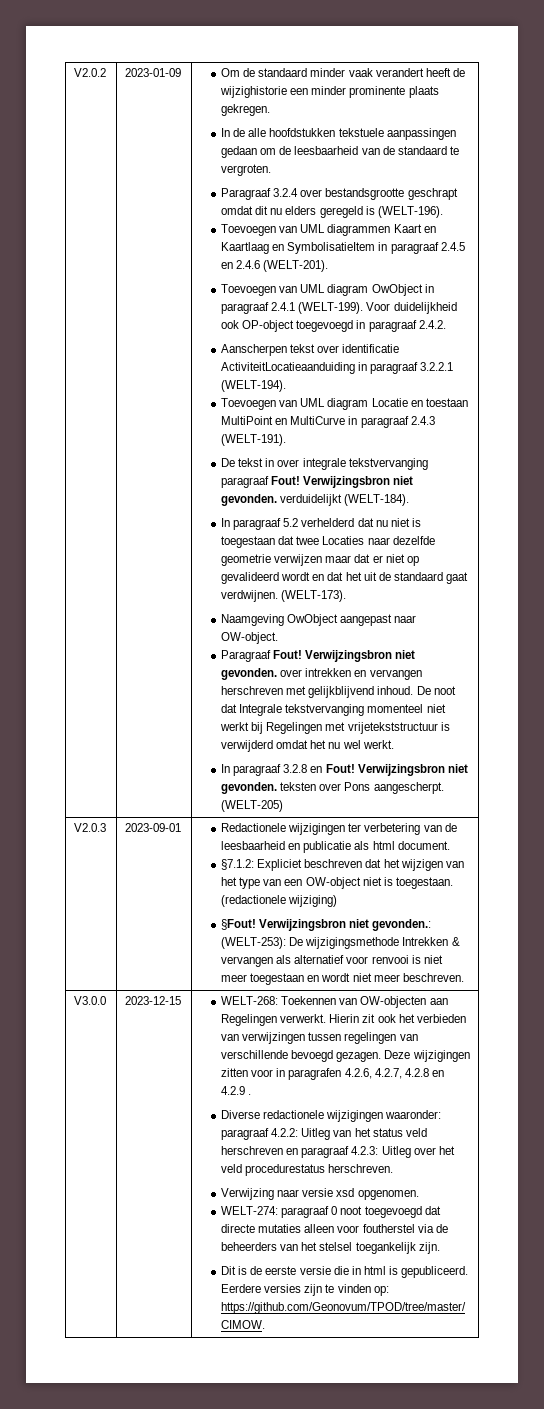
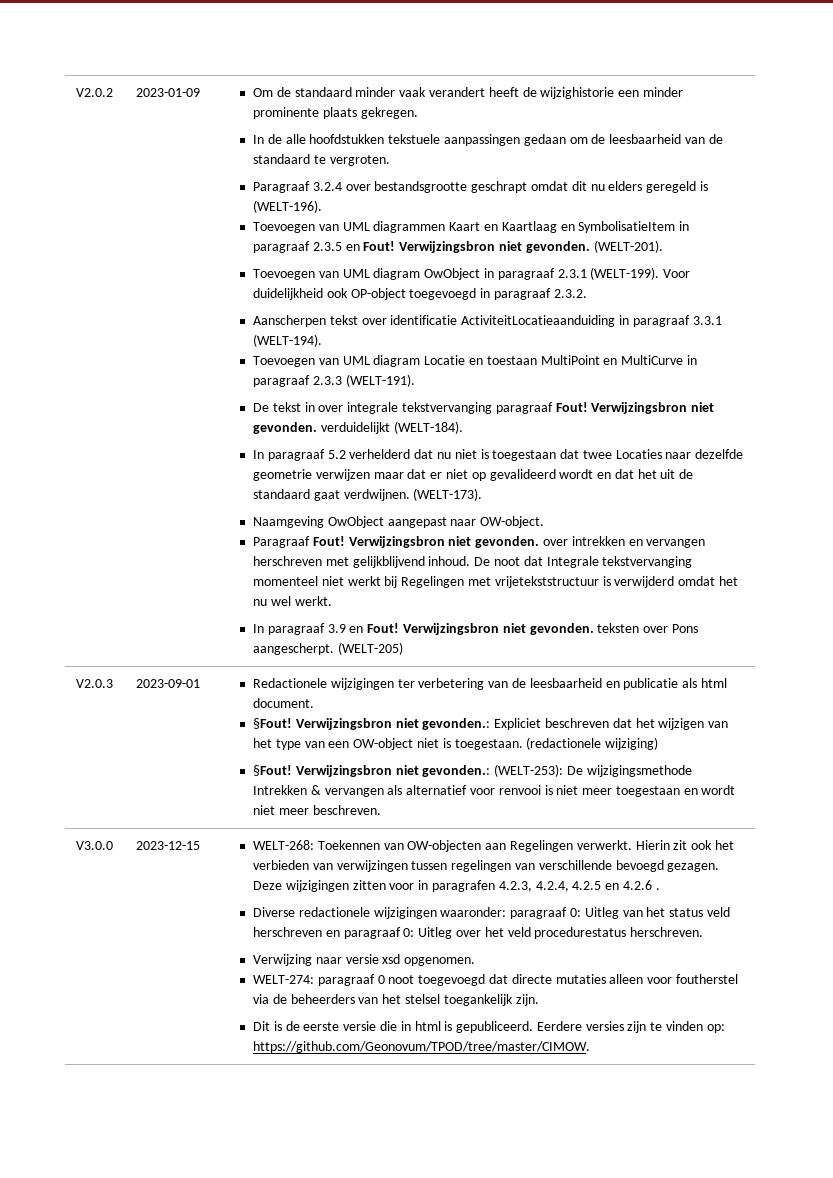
[440,242,465,251] [221,260,261,269] 2.4.5 en 2.4.6 -> [312,241,590,253] 2.3.5 en Fout! Verwijzingsbron niet gevonden.
[271,302,296,311] 2.4.1 -> [557,269,587,278] 2.3.1
[418,320,446,329] 2.4.2. -> [553,289,587,298] 2.3.2.
[420,362,454,371] 3.2.2.1 -> [692,316,722,325] 3.3.1
[410,416,435,425] 2.4.3 -> [312,376,342,385] 2.3.3
[283,764,308,773] 3.2.8 -> [327,624,346,633] 3.9
[221,859,255,870] §7.1.2: -> [253,718,491,730] §Fout! Verwijzingsbron niet gevonden.:
[344,1068,444,1079] [221,1086,246,1095] 4.2.6, 4.2.7, 4.2.8 en 4.2.9 -> [498,880,652,892] 4.2.3, 4.2.4, 4.2.5 en 4.2.6
[271,1128,299,1137] 4.2.2: -> [569,908,581,917] 0:
[351,1146,379,1155] 4.2.3: -> [403,928,415,937] 0:

